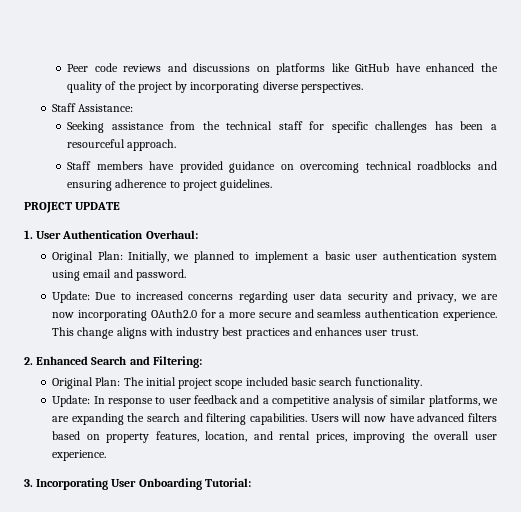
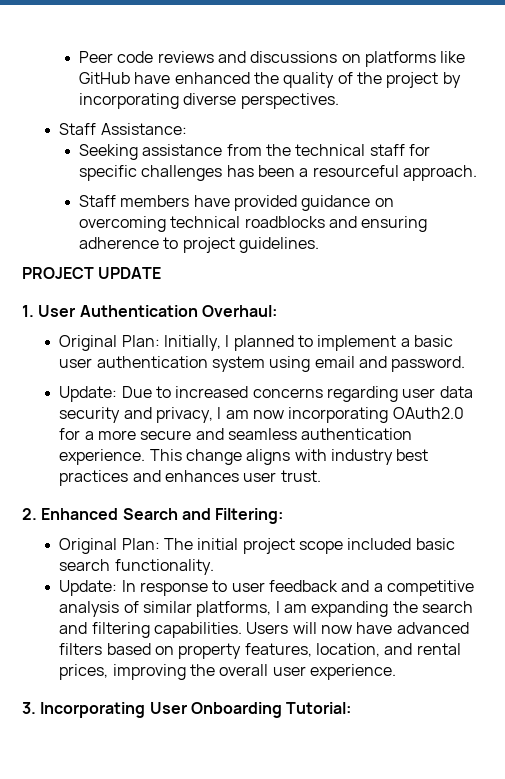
[173,254,190,260] we -> [225,335,230,347] I
[460,294,498,300] we are -> [217,407,249,419] I am
[482,398,499,404] [52,416,70,422] we are -> [275,601,307,613] I am

